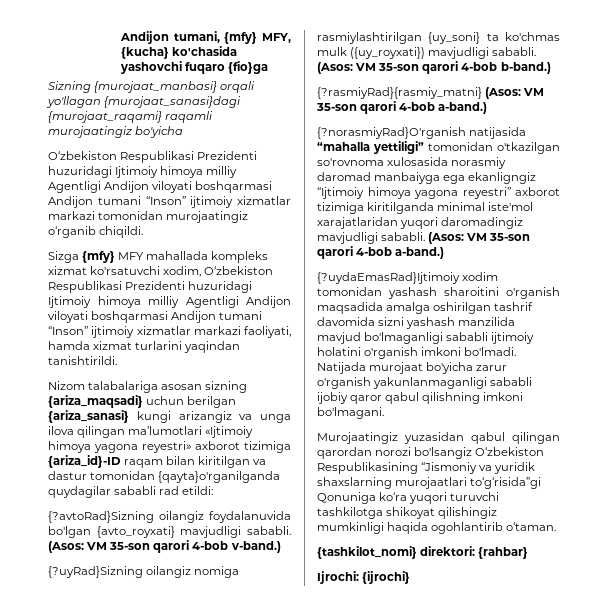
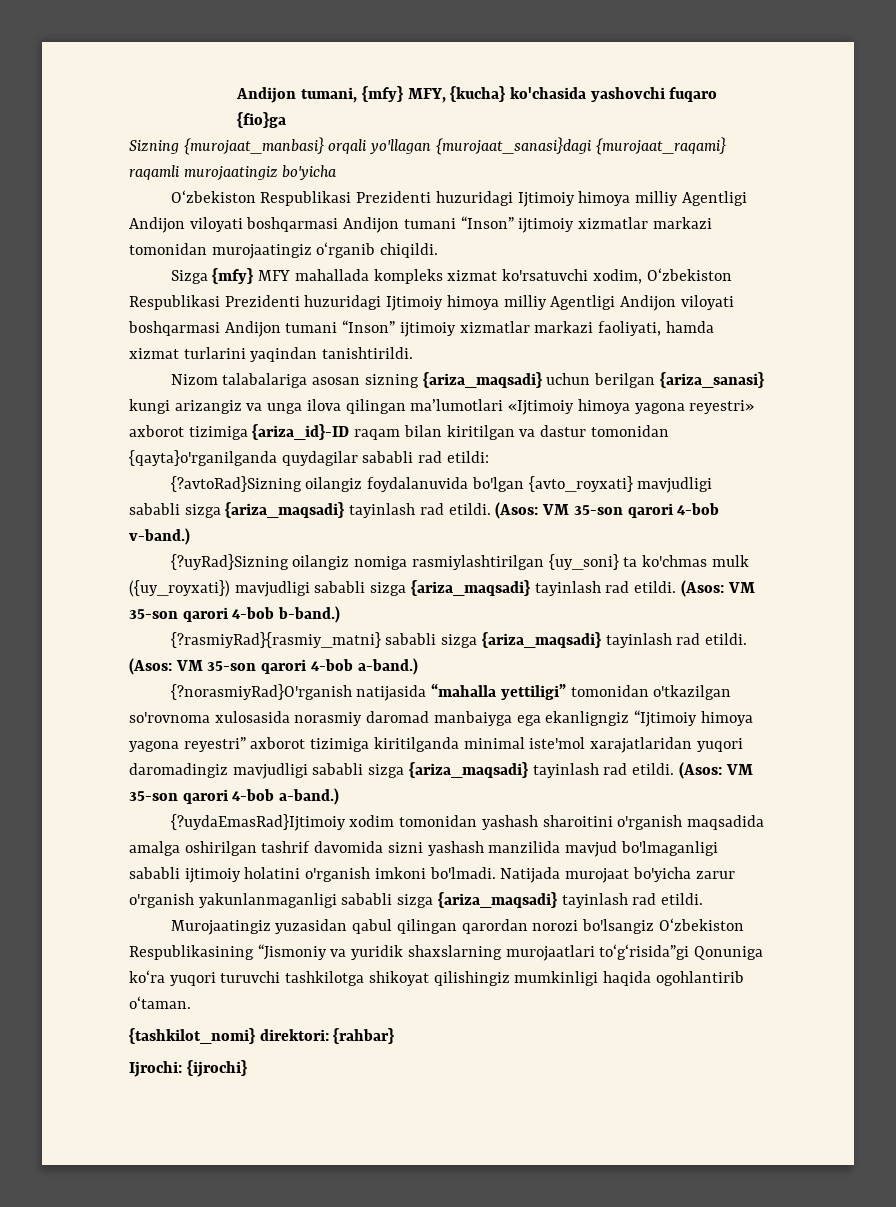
[247,526,291,535] sababli. -> [129,502,491,518] sababli sizga {ariza_maqsadi} tayinlash rad etildi.
[492,47,537,56] sababli. -> [314,580,677,596] sababli sizga {ariza_maqsadi} tayinlash rad etildi.
(482, 93) none -> [385,632,748,648] sababli sizga {ariza_maqsadi} tayinlash rad etildi.
[381,232,426,241] sababli. -> [312,762,675,778] sababli sizga {ariza_maqsadi} tayinlash rad etildi.
[317,392,524,404] [317,407,384,419] ijobiy qaror qabul qilishning imkoni bo'lmagani. -> [397,892,704,908] sizga {ariza_maqsadi} tayinlash rad etildi.

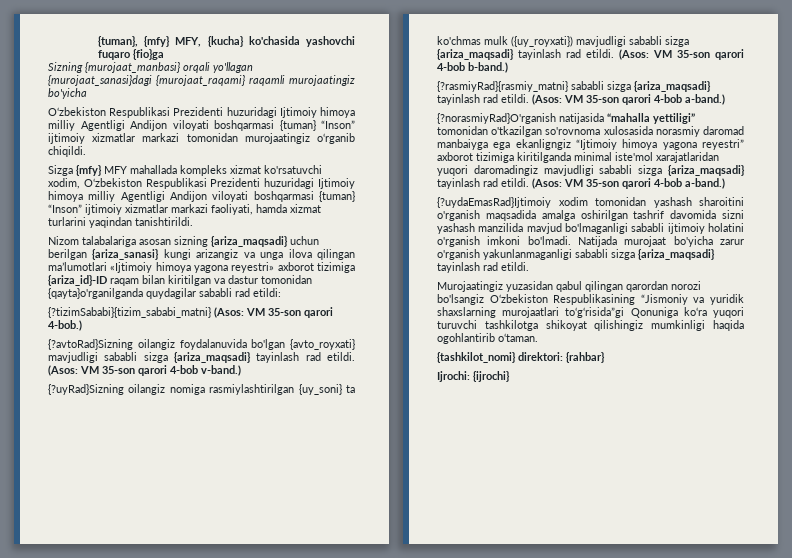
[236,87,358,103] Andijon tumani, -> [97,36,138,47] {tuman},
[343,217,456,233] Andijon tumani -> [279,120,316,131] {tuman}
[224,321,338,337] Andijon tumani -> [319,191,355,202] {tuman}
(489, 457) none -> [48,307,333,318] [48,320,82,331] // {?tizimSababi}{tizim_sababi_matni} (Asos: VM 35-son qarori 4-bob.)

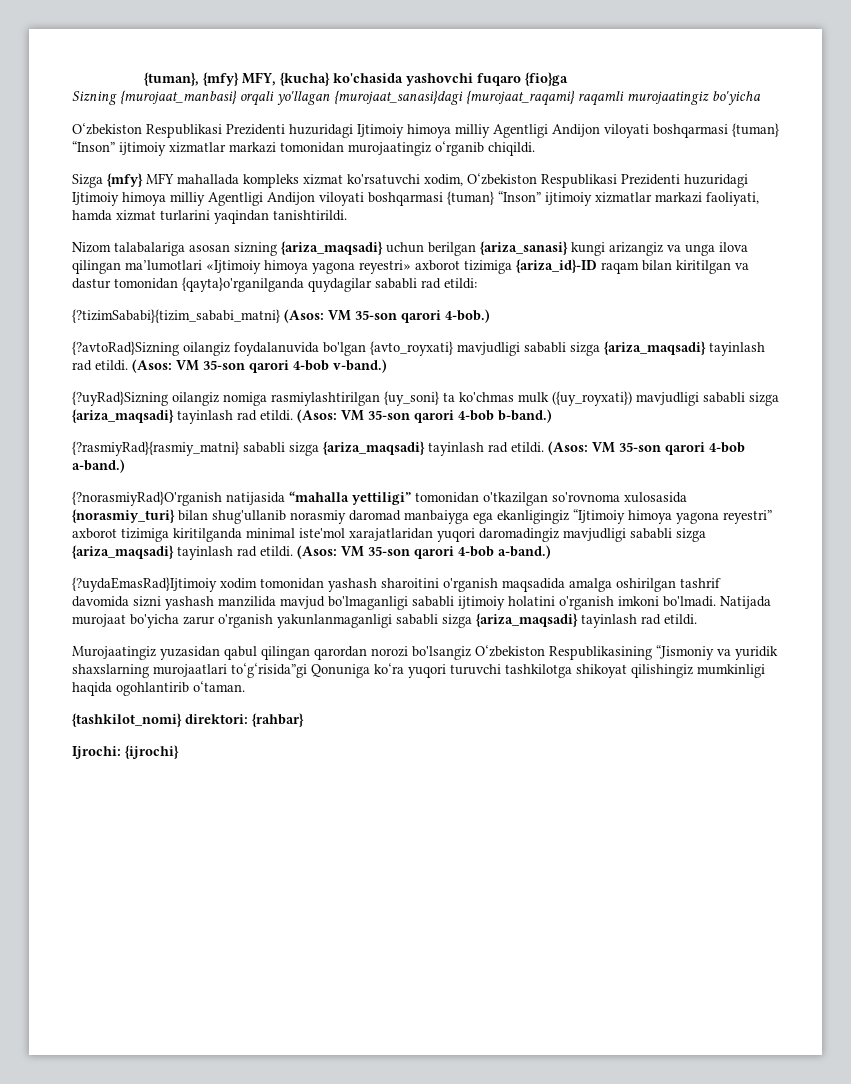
(653, 130) none -> [72,509,286,524] {norasmiy_turi} bilan shug'ullanib
[515,139,571,150] ekanligngiz -> [497,510,569,524] ekanligingiz

